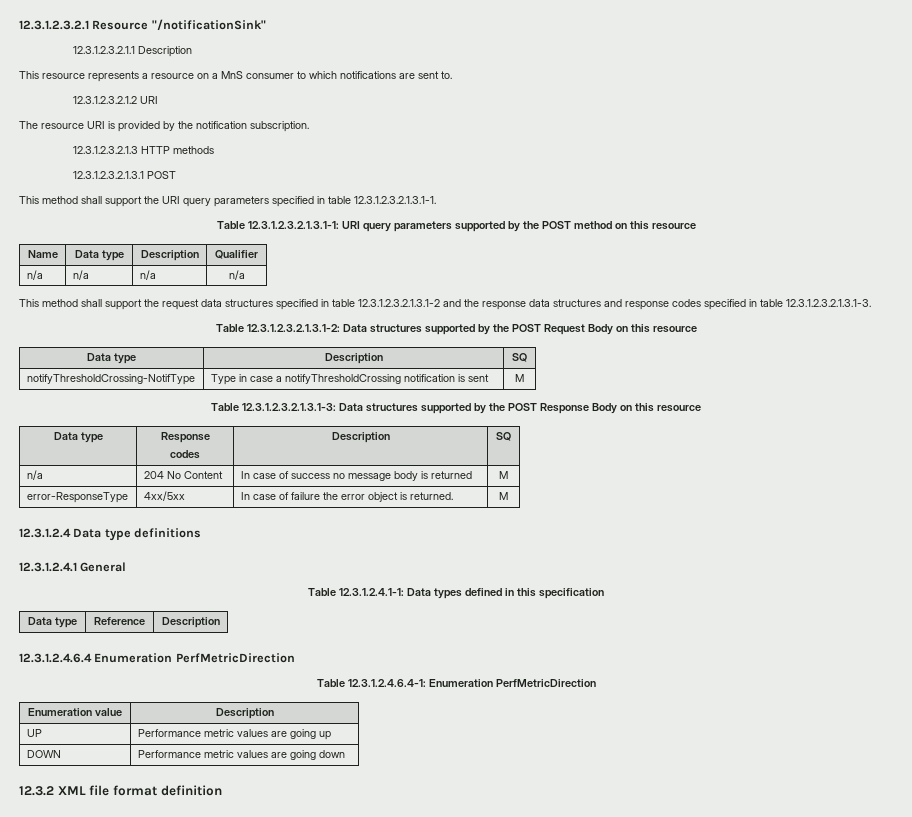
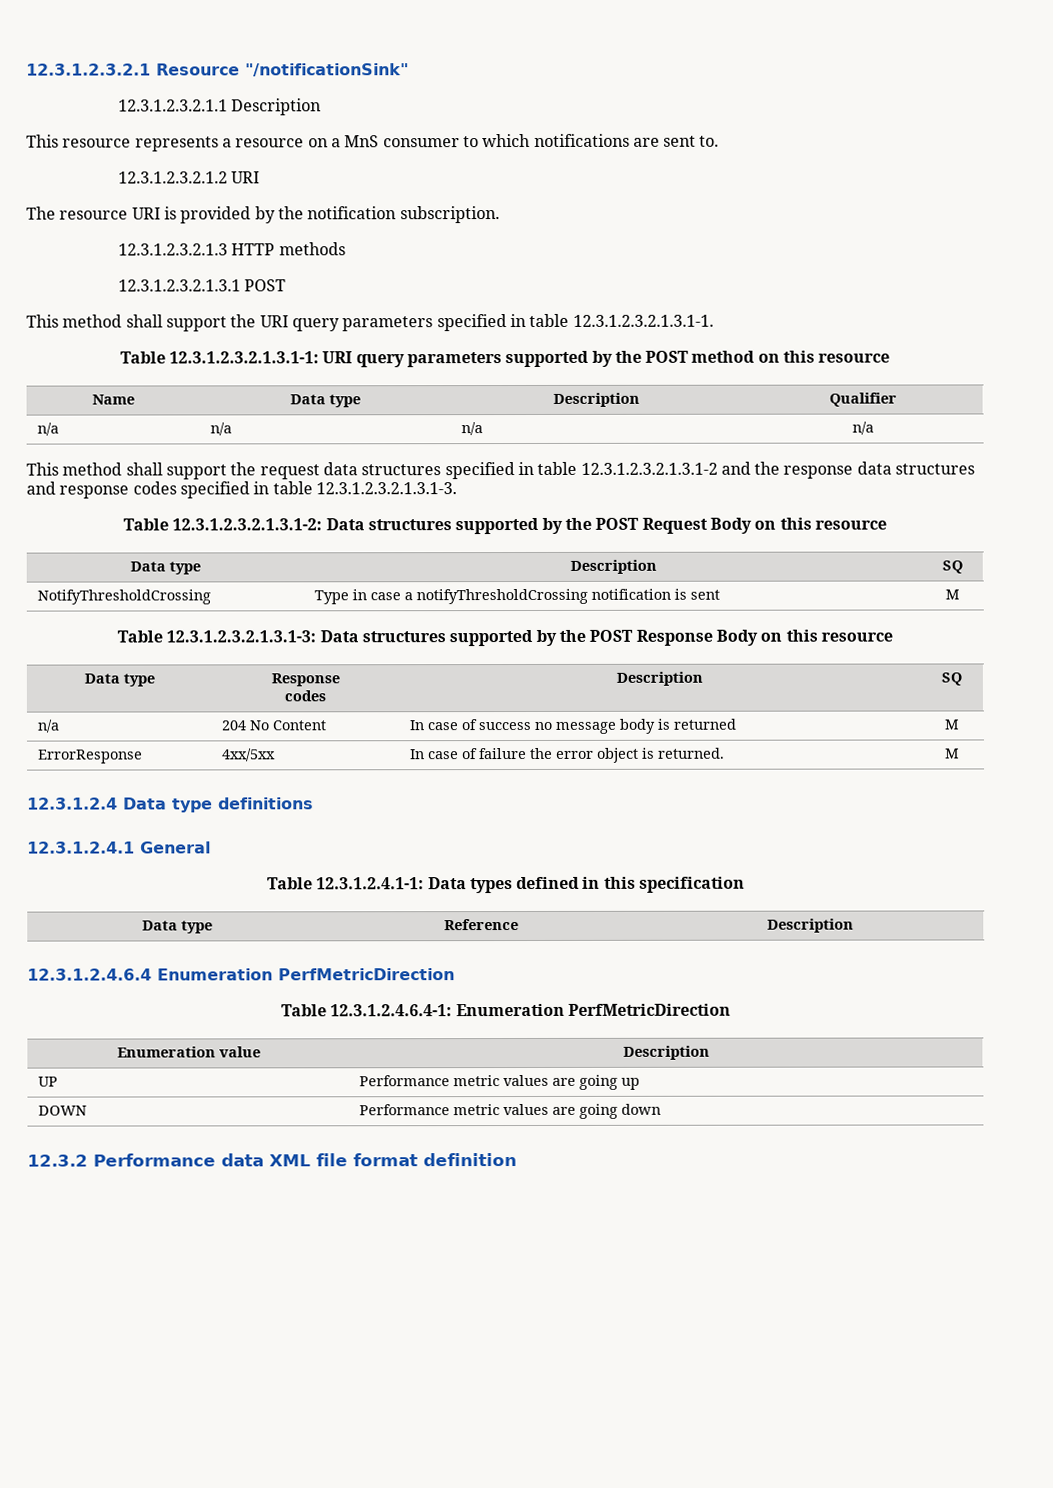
[26,374,195,385] notifyThresholdCrossing-NotifType -> [36,589,211,605] NotifyThresholdCrossing
[26,492,128,503] error-ResponseType -> [37,749,143,764] ErrorResponse
(54, 791) none -> [93,1153,264,1167] Performance data

